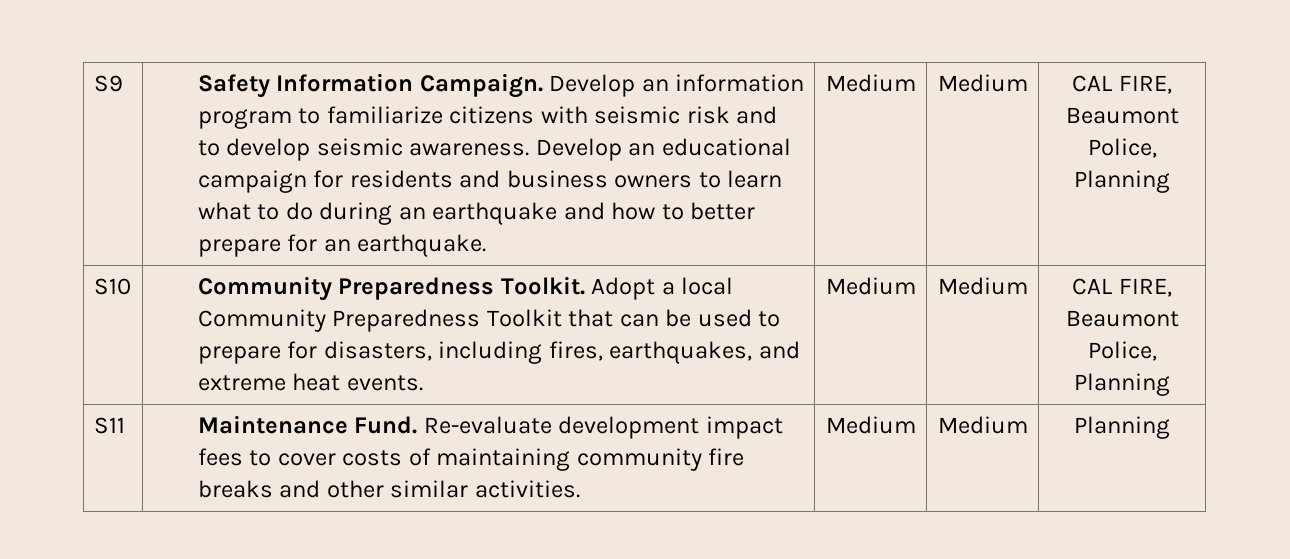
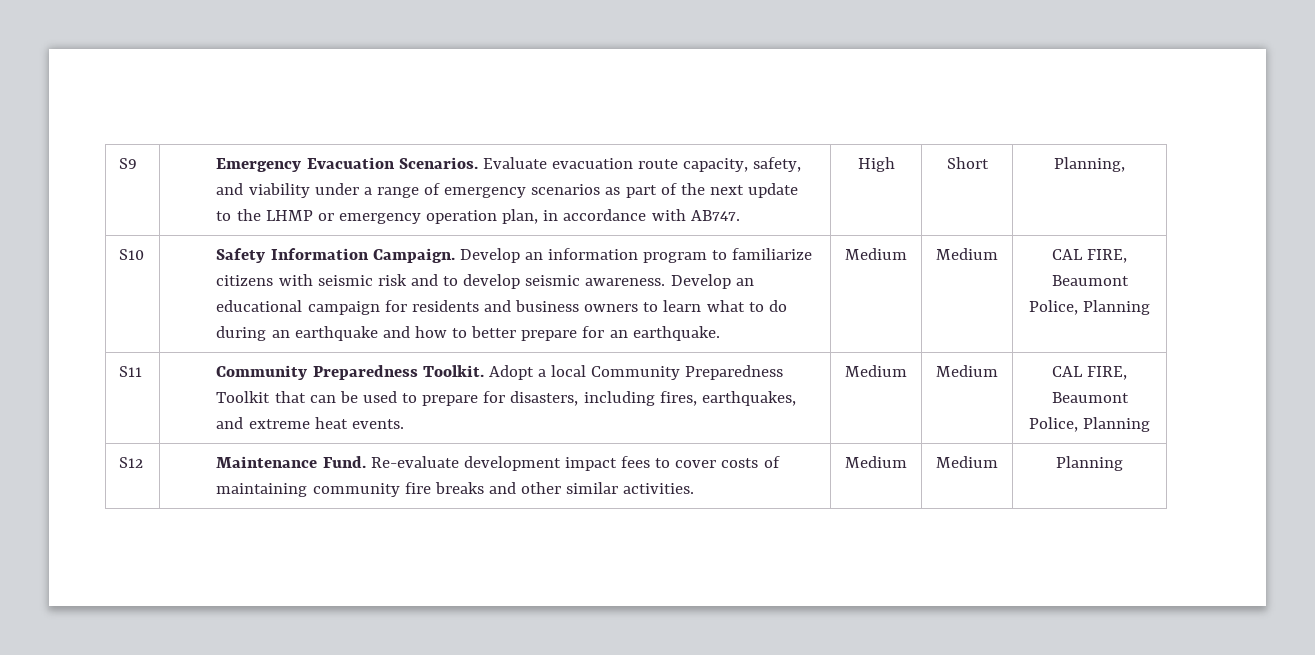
(123, 83) none -> [216,157,802,172] [216,183,799,198] [216,209,740,224] [857,157,895,172] [946,157,989,169] [1054,157,1125,172] [119,249,145,260] | Emergency Evacuation Scenarios. Evaluate evacuation route capacity, safety, and viability under a range of emergency scenarios as part of the next update to the LHMP or emergency operation plan, in accordance with AB747. | High | Short | Planning, // S10
[93,278,131,295] S10 -> [119,366,143,377] S11
[93,417,125,434] S11 -> [119,457,144,468] S12

